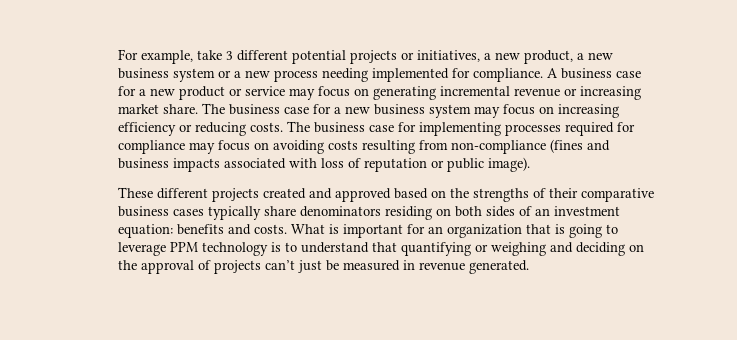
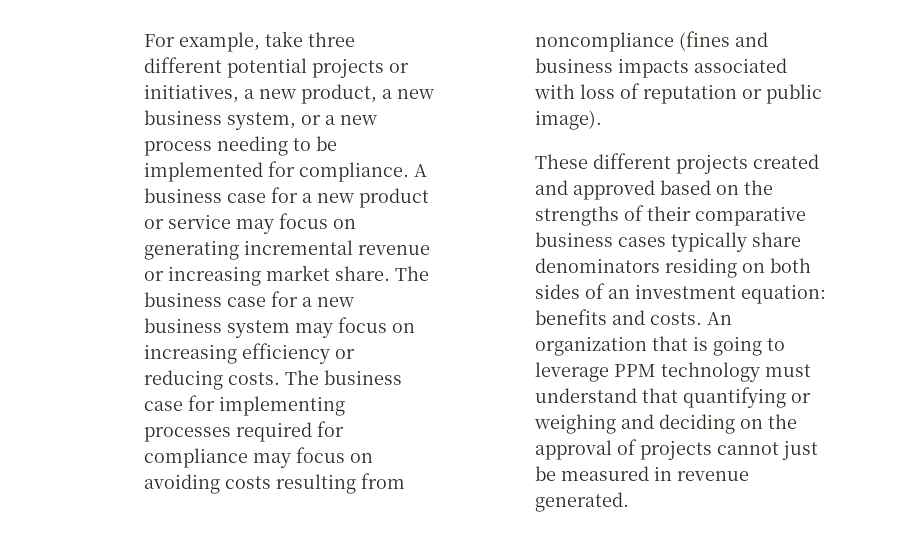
[226,51,234,60] 3 -> [307,32,355,47] three
[173,68,216,82] system -> [226,112,296,130] system,
(369, 75) none -> [292,136,337,151] to be
[451,140,547,154] non-compliance -> [534,32,674,52] noncompliance
[291,224,444,238] What is important for an -> [706,312,732,325] An
[271,242,298,252] is to -> [764,364,811,377] must
[265,260,296,270] can’t -> [716,442,779,455] cannot

